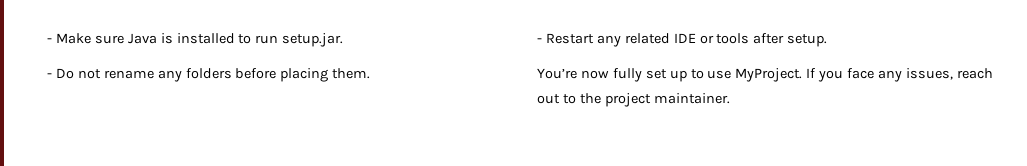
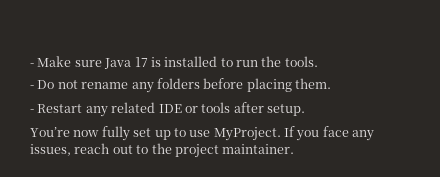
(157, 38) none -> [134,57,148,67] 17
[282,33,344,47] setup.jar. -> [261,56,318,67] the tools.

